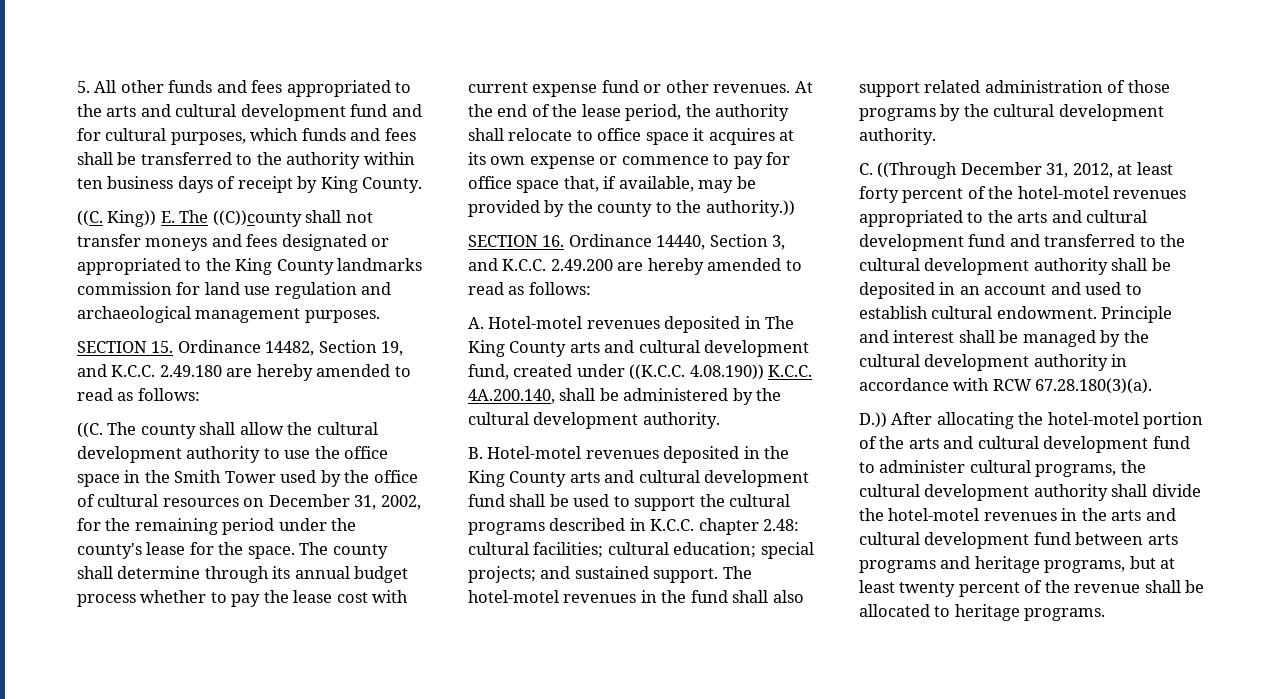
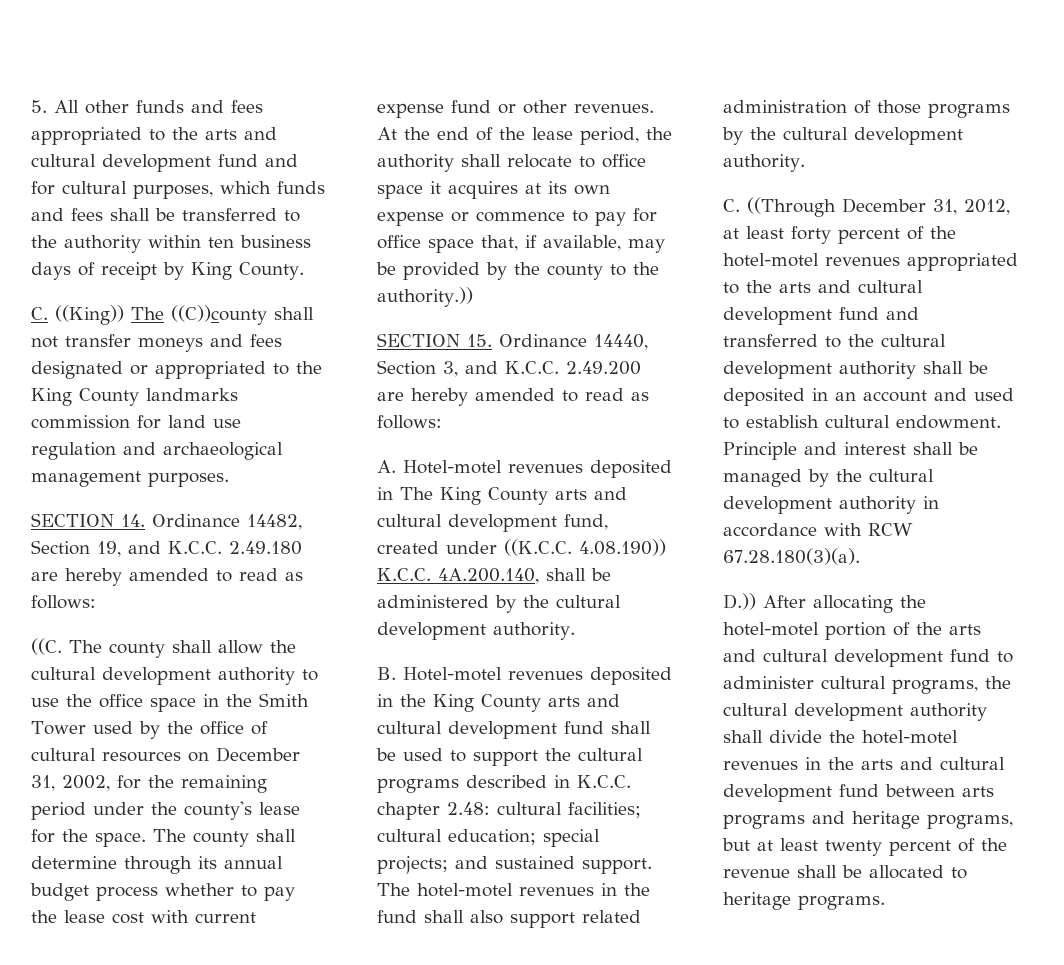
[77,210,175,227] ((C. King)) E. -> [31,305,124,325] C. ((King))
[151,341,174,353] 15. -> [121,514,145,527] 14.
[542,235,565,247] 16. -> [467,334,492,347] 15.

